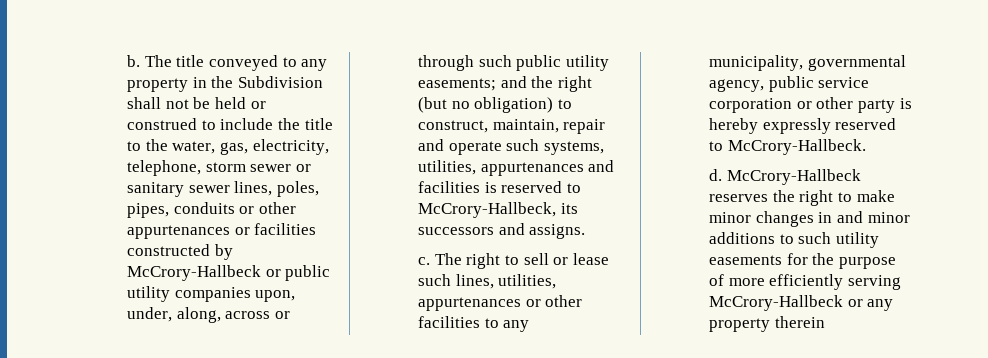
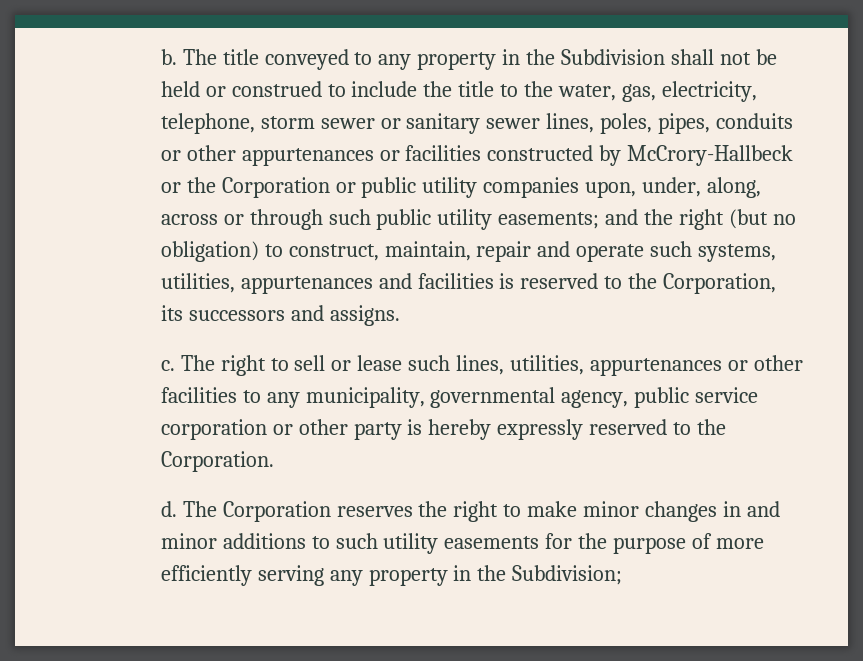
(281, 273) none -> [186,177,356,198] the Corporation or
[418,202,557,218] McCrory-Hallbeck, -> [628,273,777,294] the Corporation,
[727,139,866,155] McCrory-Hallbeck. -> [697,419,727,435] [160,451,274,472] the Corporation.
[726,169,861,185] McCrory-Hallbeck -> [182,501,331,522] The Corporation
[709,295,894,311] [709,316,825,332] McCrory-Hallbeck or any property therein -> [329,565,623,586] any property in the Subdivision;

